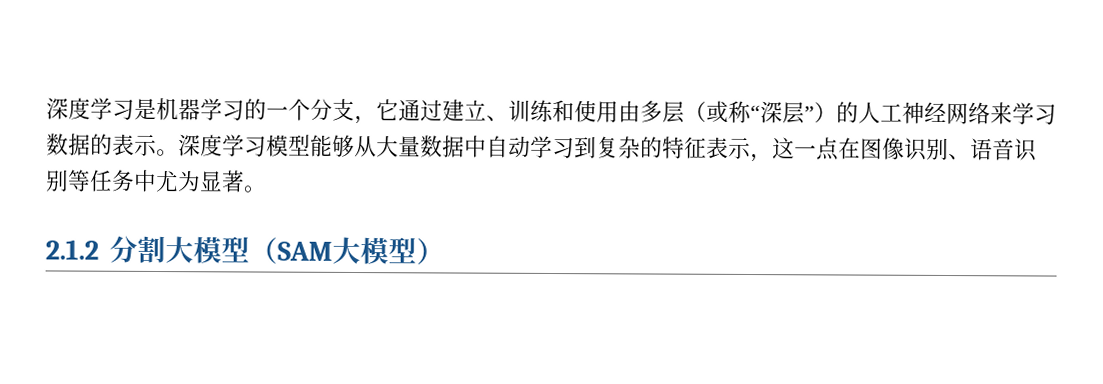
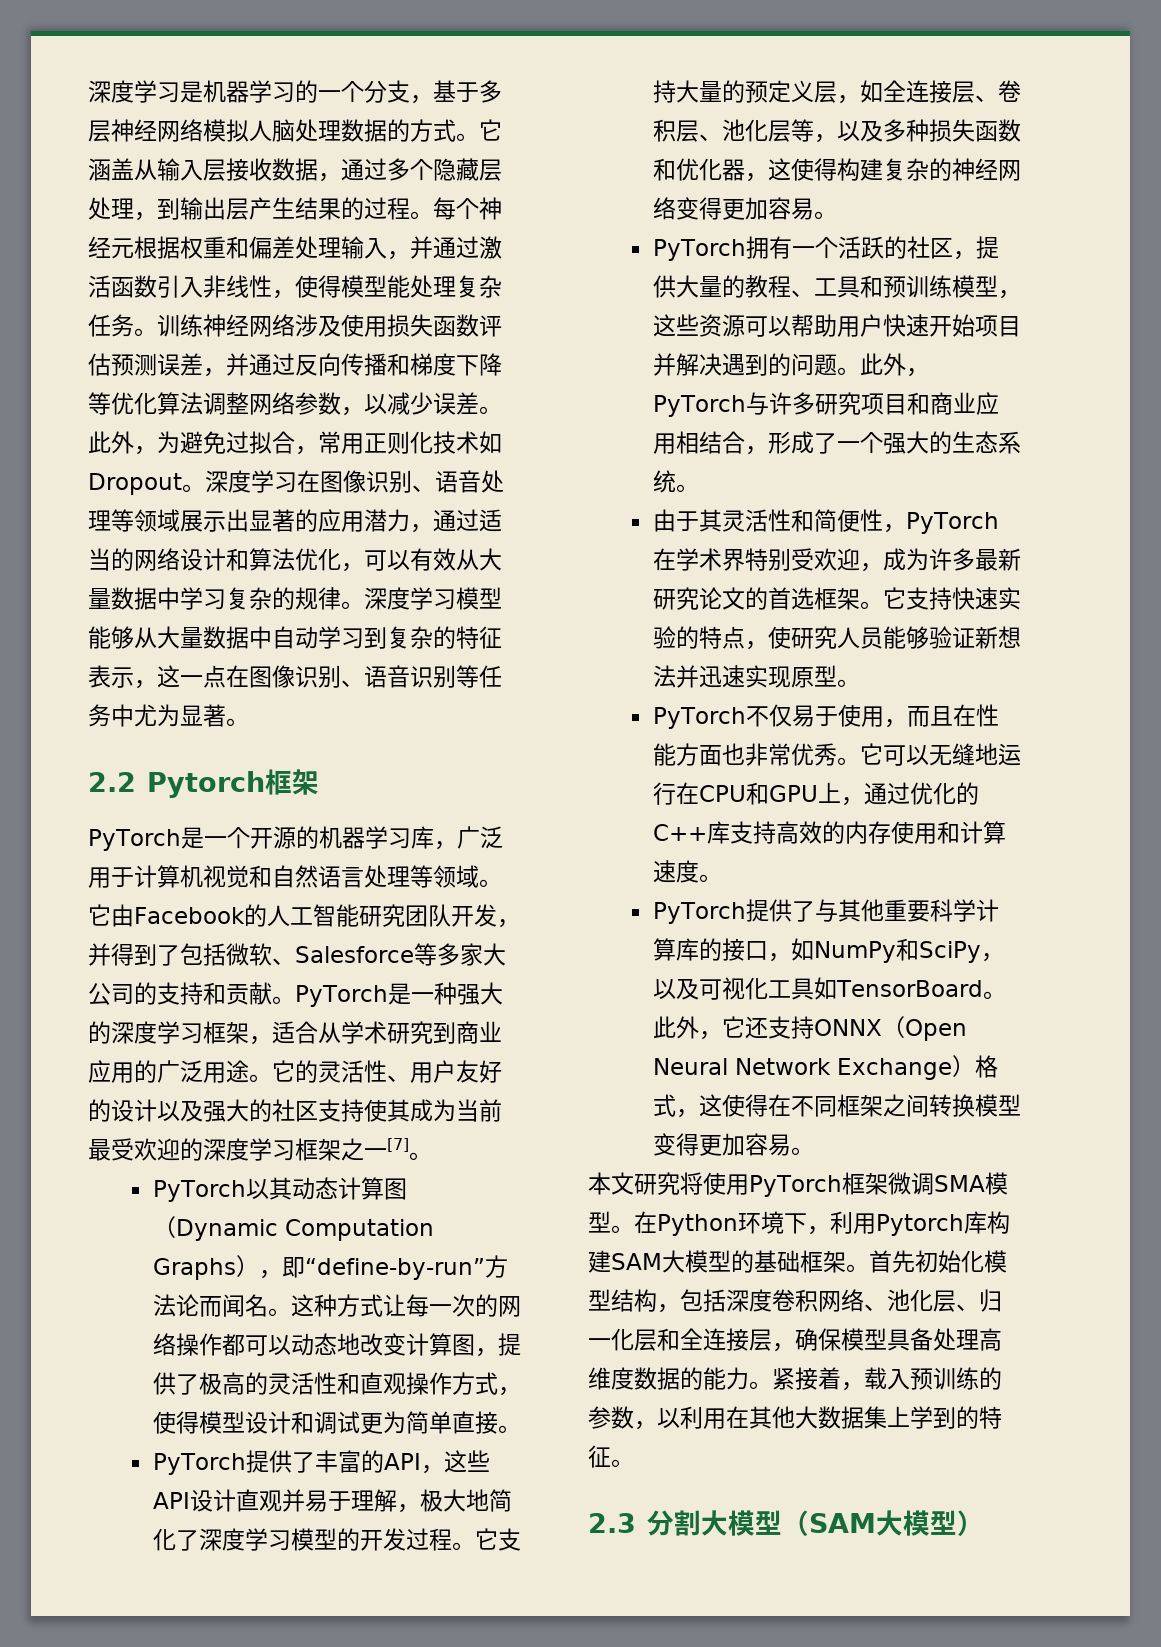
[376,99,1057,125] [46,133,157,156] 它通过建立、训练和使用由多层（或称“深层”）的人工神经网络来学习数据的表示 -> [433,80,502,103] [88,119,502,142] [88,158,502,182] [88,197,502,221] [88,236,502,260] [88,275,502,299] [88,314,502,337] [88,353,502,377] [88,392,502,416] [88,431,502,455] [88,470,504,495] [88,509,502,533] [88,548,502,572] [88,587,341,610] 基于多层神经网络模拟人脑处理数据的方式。它涵盖从输入层接收数据，通过多个隐藏层处理，到输出层产生结果的过程。每个神经元根据权重和偏差处理输入，并通过激活函数引入非线性，使得模型能处理复杂任务。训练神经网络涉及使用损失函数评估预测误差，并通过反向传播和梯度下降等优化算法调整网络参数，以减少误差。此外，为避免过拟合，常用正则化技术如Dropout。深度学习在图像识别、语音处理等领域展示出显著的应用潜力，通过适当的网络设计和算法优化，可以有效从大量数据中学习复杂的规律
[45,239,99,260] 2.1.2 -> [88,769,320,798] [88,826,503,851] [88,865,502,888] [88,904,520,928] [88,943,506,966] [88,982,503,1007] [88,1021,502,1045] [88,1060,502,1083] [88,1099,502,1122] [88,1138,409,1161] [409,1152,432,1160] [152,1177,407,1202] [152,1216,434,1241] [152,1255,508,1280] [152,1294,521,1317] [152,1333,521,1357] [152,1372,521,1396] [152,1411,521,1434] [152,1450,490,1475] [152,1489,512,1513] [152,1528,521,1551] [652,80,1021,104] [652,119,1021,143] [652,158,1021,182] [652,197,837,220] [652,236,999,261] [652,275,1021,299] [652,314,1021,337] [652,353,929,377] [652,392,999,417] [652,431,1021,455] [652,470,699,493] [652,509,999,534] [652,548,1021,572] [652,587,1021,610] [652,626,1021,650] [652,665,860,688] [652,704,999,729] [652,743,1021,766] [652,782,979,806] [652,821,1006,844] [652,860,722,883] [652,899,999,924] [652,938,1004,963] [652,977,1006,1000] [652,1016,967,1041] [652,1055,998,1080] [652,1094,1021,1118] [652,1133,814,1156] [588,1172,1008,1197] [588,1211,1010,1236] [588,1250,1007,1273] [588,1289,1002,1313] [588,1328,1002,1352] [588,1367,1002,1391] [588,1406,1002,1430] [588,1445,634,1468] [588,1513,636,1533] 2.2 Pytorch框架 // PyTorch是一个开源的机器学习库，广泛用于计算机视觉和自然语言处理等领域。它由Facebook的人工智能研究团队开发，并得到了包括微软、Salesforce等多家大公司的支持和贡献。PyTorch是一种强大的深度学习框架，适合从学术研究到商业应用的广泛用途。它的灵活性、用户友好的设计以及强大的社区支持使其成为当前最受欢迎的深度学习框架之一[7]。 // PyTorch以其动态计算图（Dynamic Computation Graphs），即“define-by-run”方法论而闻名。这种方式让每一次的网络操作都可以动态地改变计算图，提供了极高的灵活性和直观操作方式，使得模型设计和调试更为简单直接。 // PyTorch提供了丰富的API，这些API设计直观并易于理解，极大地简化了深度学习模型的开发过程。它支持大量的预定义层，如全连接层、卷积层、池化层等，以及多种损失函数和优化器，这使得构建复杂的神经网络变得更加容易。 // PyTorch拥有一个活跃的社区，提供大量的教程、工具和预训练模型，这些资源可以帮助用户快速开始项目并解决遇到的问题。此外，PyTorch与许多研究项目和商业应用相结合，形成了一个强大的生态系统。 // 由于其灵活性和简便性，PyTorch在学术界特别受欢迎，成为许多最新研究论文的首选框架。它支持快速实验的特点，使研究人员能够验证新想法并迅速实现原型。 // PyTorch不仅易于使用，而且在性能方面也非常优秀。它可以无缝地运行在CPU和GPU上，通过优化的C++库支持高效的内存使用和计算速度。 // PyTorch提供了与其他重要科学计算库的接口，如NumPy和SciPy，以及可视化工具如TensorBoard。此外，它还支持ONNX（Open Neural Network Exchange）格式，这使得在不同框架之间转换模型变得更加容易。 // 本文研究将使用PyTorch框架微调SMA模型。在Python环境下，利用Pytorch库构建SAM大模型的基础框架。首先初始化模型结构，包括深度卷积网络、池化层、归一化层和全连接层，确保模型具备处理高维度数据的能力。紧接着，载入预训练的参数，以利用在其他大数据集上学到的特征。 // 2.3

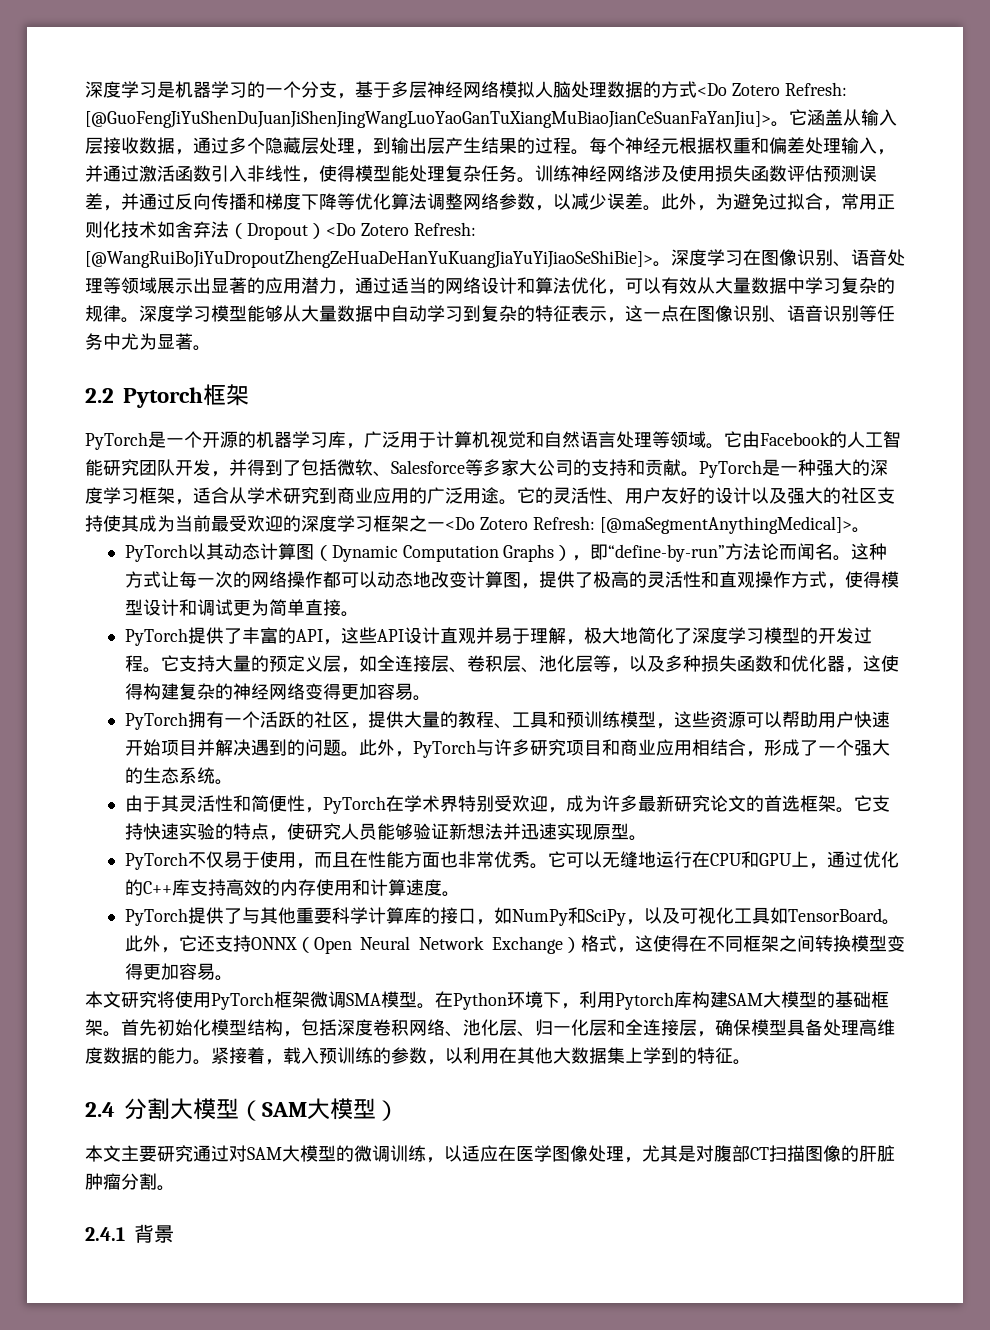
(456, 130) none -> [697,82,847,96] [85,110,771,128] <Do Zotero Refresh: [@GuoFengJiYuShenDuJuanJiShenJingWangLuoYaoGanTuXiangMuBiaoJianCeSuanFaYanJiu]>
[88,473,182,495] Dropout -> [175,221,476,240] [85,250,653,268] 舍弃法（Dropout）<Do Zotero Refresh: [@WangRuiBoJiYuDropoutZhengZeHuaDeHanYuKuangJiaYuYiJiaoSeShiBie]>
[387,1138,409,1152] [7] -> [445,516,852,534] <Do Zotero Refresh: [@maSegmentAnythingMedical]>
[588,1513,636,1533] 2.3 -> [85,1102,115,1117] 2.4
(985, 1523) none -> [85,1145,895,1163] [85,1173,175,1191] [85,1224,174,1243] // 本文主要研究通过对SAM大模型的微调训练，以适应在医学图像处理，尤其是对腹部CT扫描图像的肝脏肿瘤分割。 // 2.4.1背景

